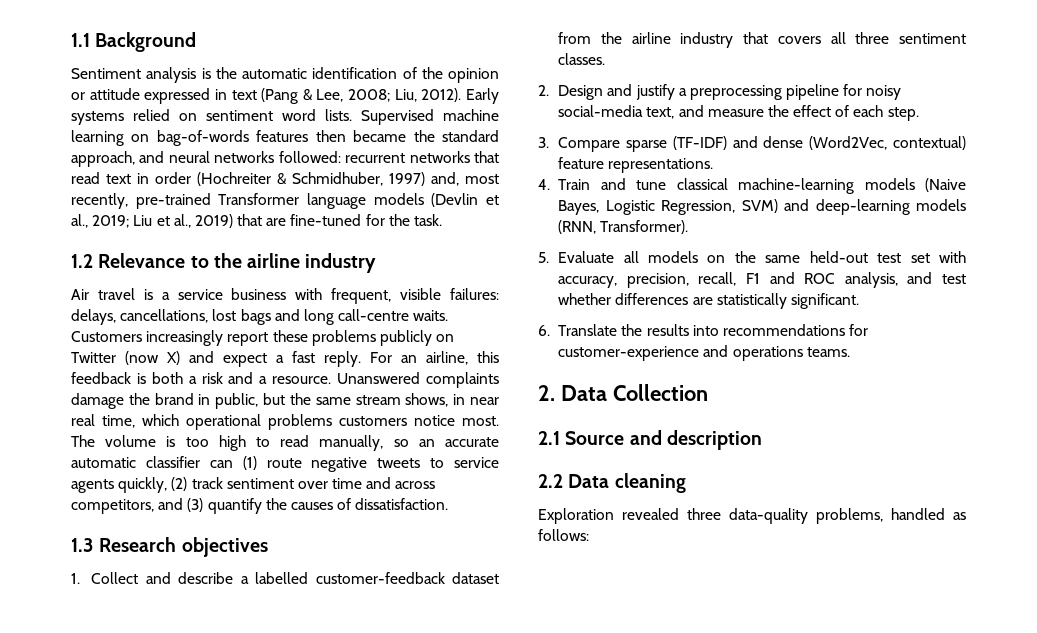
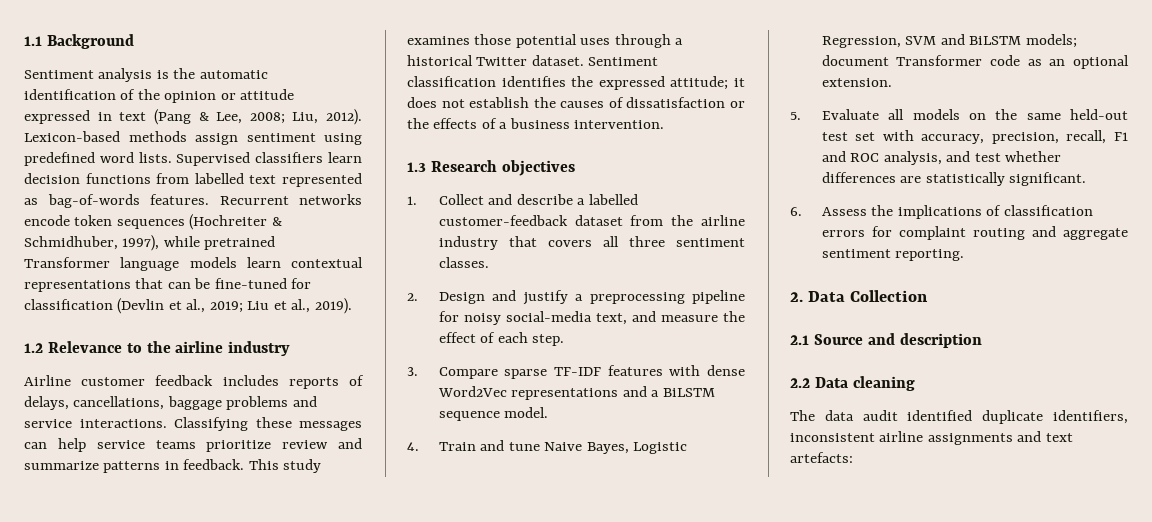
[465,88,499,104] [71,109,499,125] [71,130,499,146] [71,151,499,167] [71,172,499,186] [71,193,424,209] Early systems relied on sentiment word lists. Supervised machine learning on bag-of-words features then became the standard approach, and neural networks followed: recurrent networks that read text in order (Hochreiter & Schmidhuber, 1997) and, most recently, pre-trained Transformer language models -> [24,131,362,145] [24,152,363,166] [24,173,362,187] [24,194,362,208] [24,214,282,230] [24,235,276,251] [24,257,363,271] [24,278,312,292] [24,299,113,310] Lexicon-based methods assign sentiment using predefined word lists. Supervised classifiers learn decision functions from labelled text represented as bag-of-words features. Recurrent networks encode token sequences (Hochreiter & Schmidhuber, 1997), while pretrained Transformer language models learn contextual representations that can be fine-tuned for classification
[194,214,443,228] 2019) that are fine-tuned for the task. -> [314,298,352,314] 2019).
[71,288,500,304] [71,309,449,325] [71,330,455,346] [71,351,499,367] [71,372,499,388] [71,393,499,409] [71,414,499,430] [71,435,499,451] [71,456,499,472] [71,477,436,493] [71,498,449,514] Air travel is a service business with frequent, visible failures: delays, cancellations, lost bags and long call-centre waits. Customers increasingly report these problems publicly on Twitter (now X) and expect a fast reply. For an airline, this feedback is both a risk and a resource. Unanswered complaints damage the brand in public, but the same stream shows, in near real time, which operational problems customers notice most. The volume is too high to read manually, so an accurate automatic classifier can (1) route negative tweets to service agents quickly, (2) track sentiment over time and across competitors, and (3) quantify the causes of dissatisfaction. -> [24,375,364,389] [24,396,317,410] [24,417,362,431] [24,438,362,452] [24,459,322,473] [407,34,684,48] [407,55,659,66] [407,76,745,90] [407,97,745,108] [407,118,665,129] Airline customer feedback includes reports of delays, cancellations, baggage problems and service interactions. Classifying these messages can help service teams prioritize review and summarize patterns in feedback. This study examines those potential uses through a historical Twitter dataset. Sentiment classification identifies the expressed attitude; it does not establish the causes of dissatisfaction or the effects of a business intervention.
[672,136,966,150] [558,157,714,173] [538,178,966,194] [558,199,966,215] [558,220,689,234] (TF-IDF) and dense (Word2Vec, contextual) feature representations. // 4. Train and tune classical machine-learning models (Naive Bayes, Logistic Regression, SVM) and deep-learning models (RNN, Transformer). -> [554,365,745,376] [437,386,715,400] [438,407,549,421] [407,440,688,454] [821,34,1077,48] [821,55,1129,69] [821,78,892,87] TF-IDF features with dense Word2Vec representations and a BiLSTM sequence model. // 4. Train and tune Naive Bayes, Logistic Regression, SVM and BiLSTM models; document Transformer code as an optional extension.
[558,324,869,336] [558,345,850,361] Translate the results into recommendations for customer-experience and operations teams. -> [821,205,1093,219] [821,226,1128,240] [821,249,965,261] Assess the implications of classification errors for complaint routing and aggregate sentiment reporting.
[538,508,966,524] [538,529,589,541] Exploration revealed three data-quality problems, handled as follows: -> [790,410,1128,424] [790,431,1073,445] [790,452,853,463] The data audit identified duplicate identifiers, inconsistent airline assignments and text artefacts:

